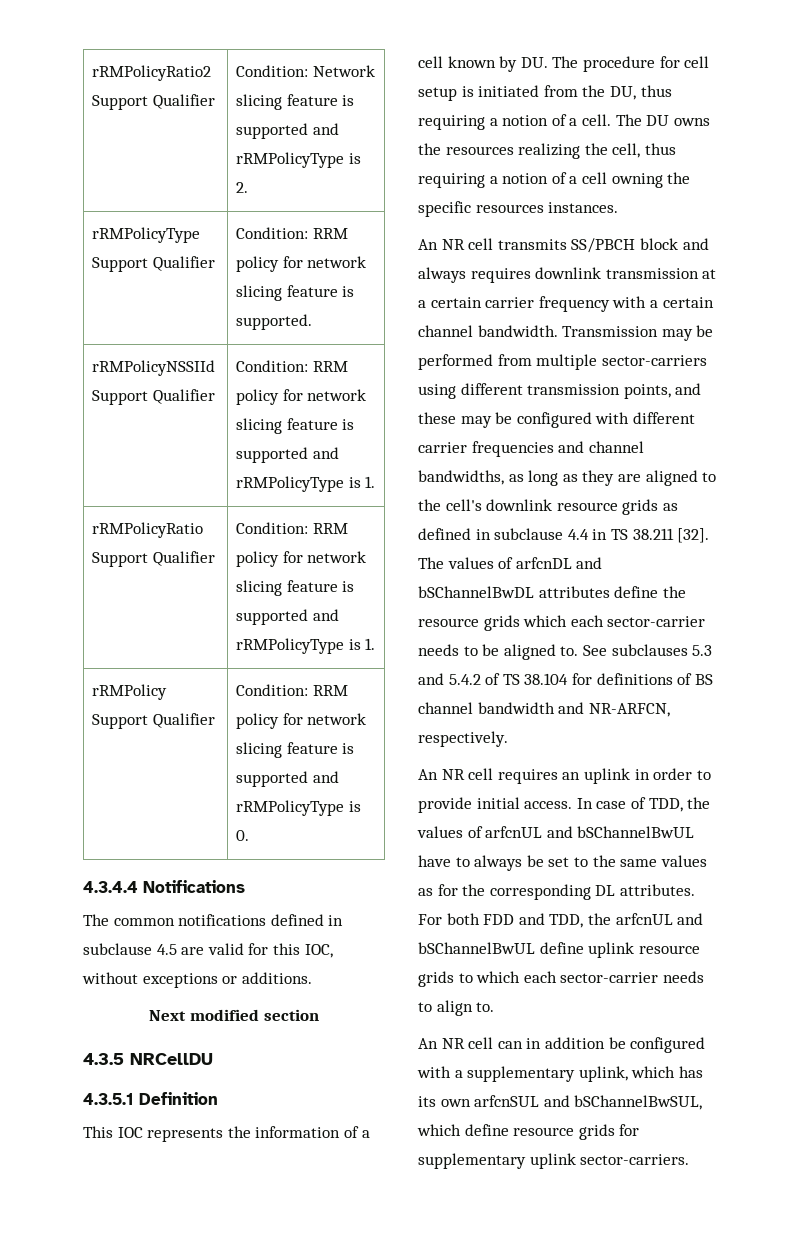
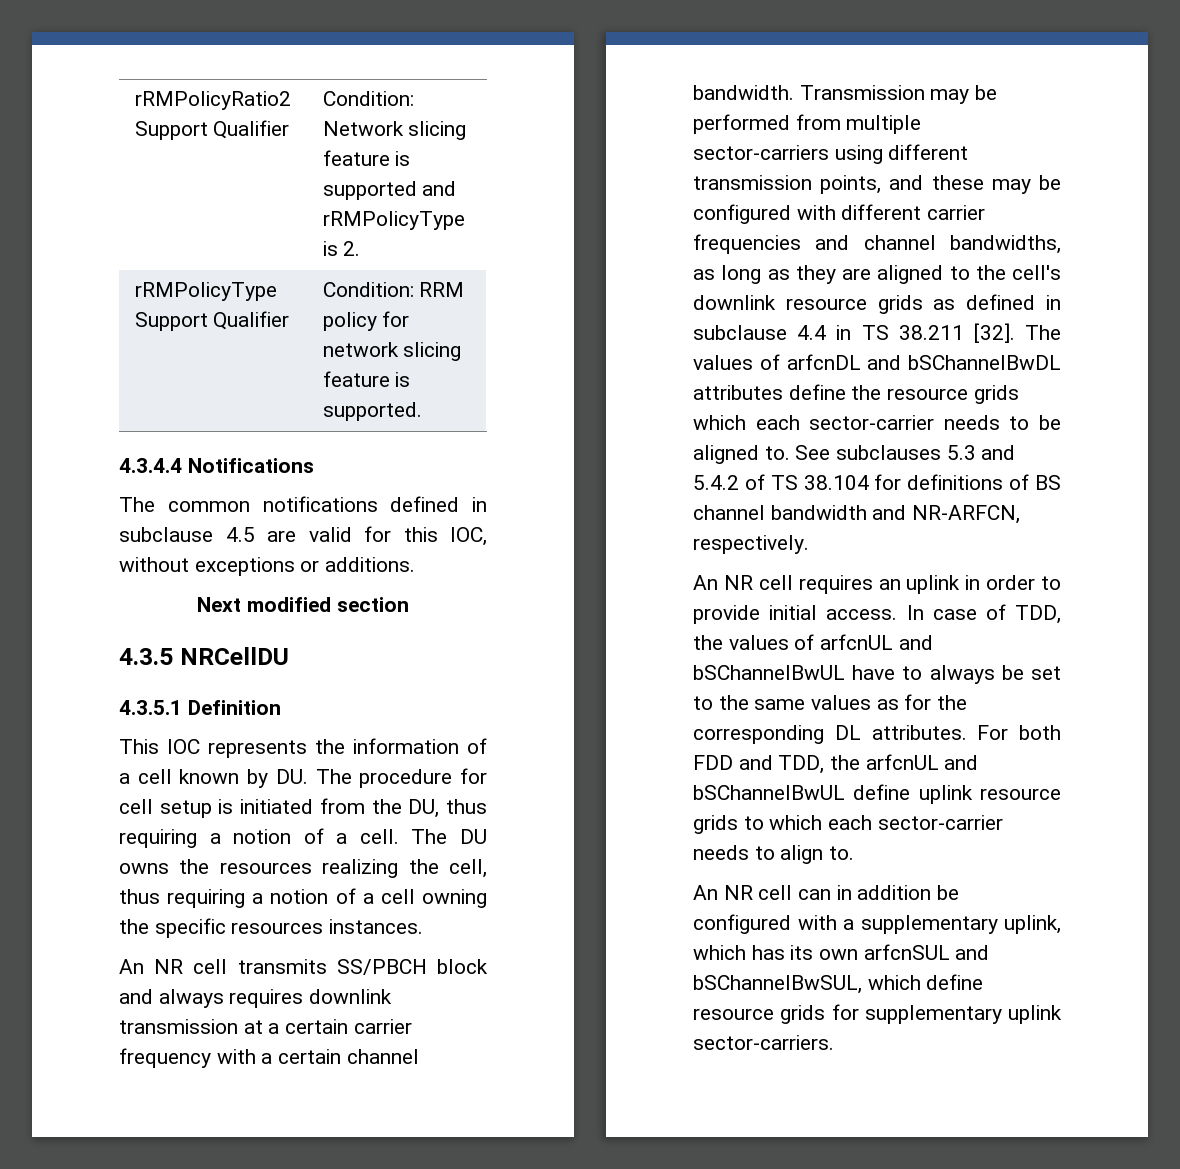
[91,360,215,376] [91,389,215,405] [235,360,348,372] [235,389,367,405] [235,418,355,434] [235,447,339,463] [235,476,376,492] [91,522,203,538] [91,551,215,567] [235,522,348,534] [235,551,367,567] [235,580,355,596] [235,609,339,625] [235,638,376,654] [91,684,167,700] [91,713,215,729] [235,684,348,696] [235,713,367,729] [235,742,355,758] [235,771,339,787] [235,800,361,816] [235,830,249,841] // rRMPolicyNSSIId Support Qualifier | Condition: RRM policy for network slicing feature is supported and rRMPolicyType is 1. // rRMPolicyRatio Support Qualifier | Condition: RRM policy for network slicing feature is supported and rRMPolicyType is 1. // rRMPolicy Support Qualifier | Condition: RRM policy for network slicing feature is supported and rRMPolicyType is 0. -> (422, 411) none

